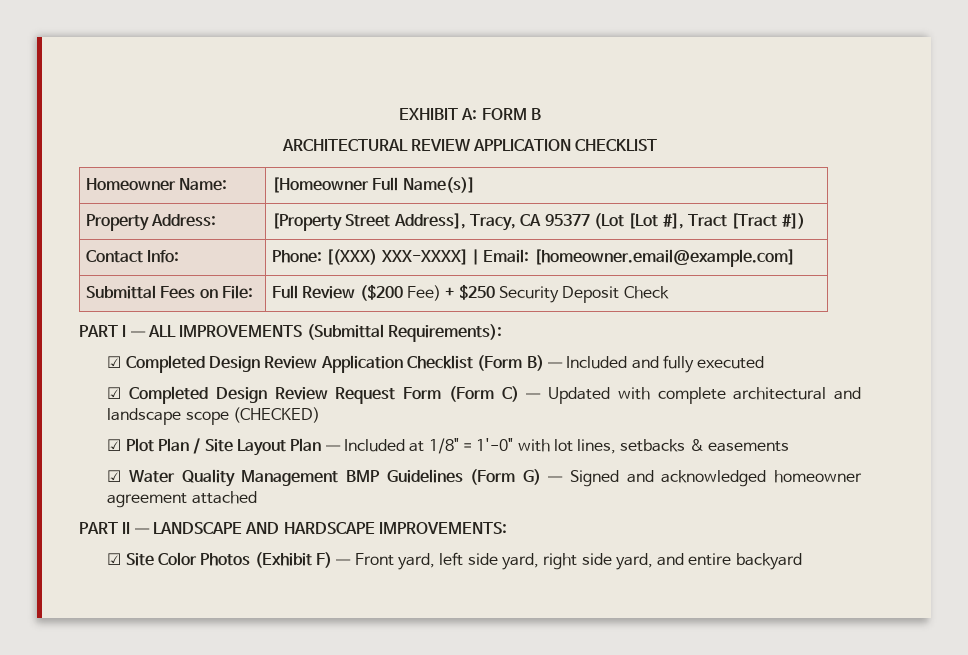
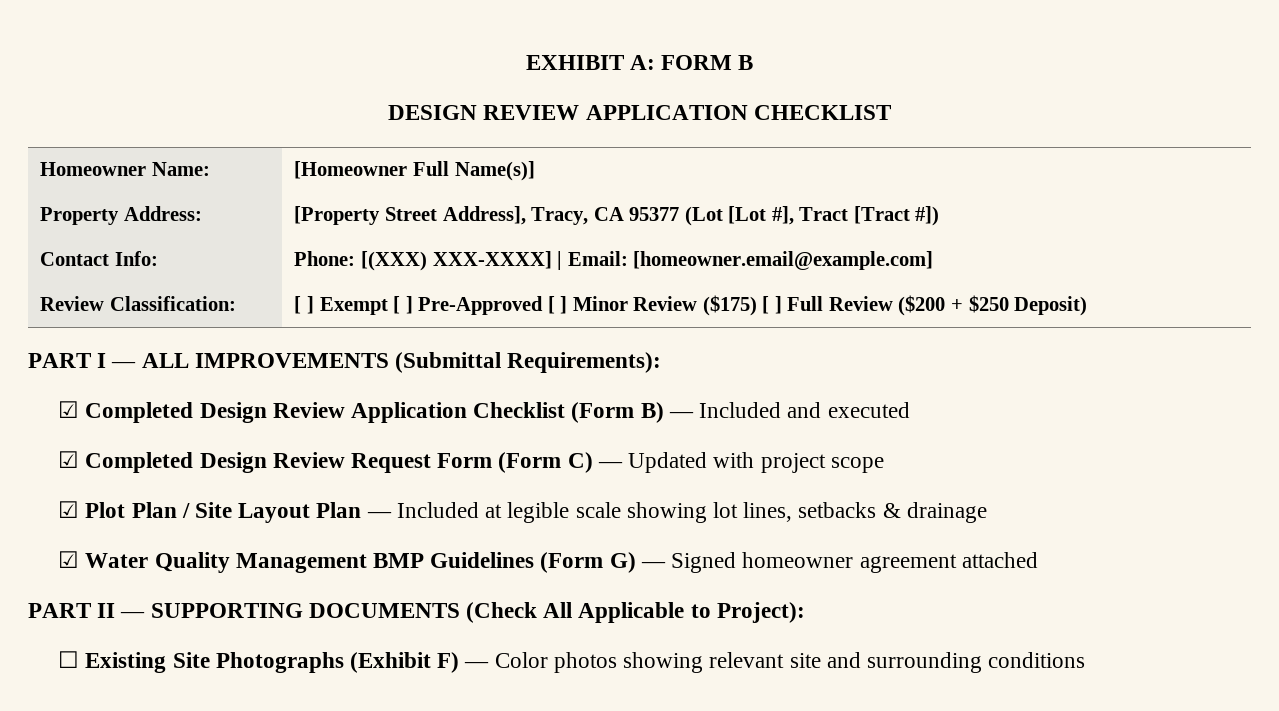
[281,139,408,151] ARCHITECTURAL -> [388,105,478,120] DESIGN
[86,285,254,299] Submittal Fees on File: | -> [40,296,236,311] [294,295,782,316] Review Classification: | [ ] Exempt [ ] Pre-Approved [ ] Minor Review ($175) [ ]
[407,285,442,301] Fee) -> (946, 305) none
[499,286,669,303] Security Deposit Check -> [1014,296,1088,316] Deposit)
[662,355,694,373] fully -> (822, 410) none
[657,387,861,404] [107,408,182,425] complete architectural and landscape -> [760,453,826,473] project
[232,407,320,423] (CHECKED) -> (884, 465) none
[428,438,550,454] 1/8" = 1'-0" with -> [507,502,707,523] legible scale showing
[708,441,790,452] easements -> [906,502,987,523] drainage
[626,470,767,487] and acknowledged -> (737, 562) none
[152,522,507,534] [107,552,802,570] LANDSCAPE AND HARDSCAPE IMPROVEMENTS: // ☑ Site Color Photos (Exhibit F) — Front yard, left side yard, right side yard, and entire backyard -> [150,602,805,623] [58,651,1086,673] SUPPORTING DOCUMENTS (Check All Applicable to Project): // ☐ Existing Site Photographs (Exhibit F) — Color photos showing relevant site and surrounding conditions

